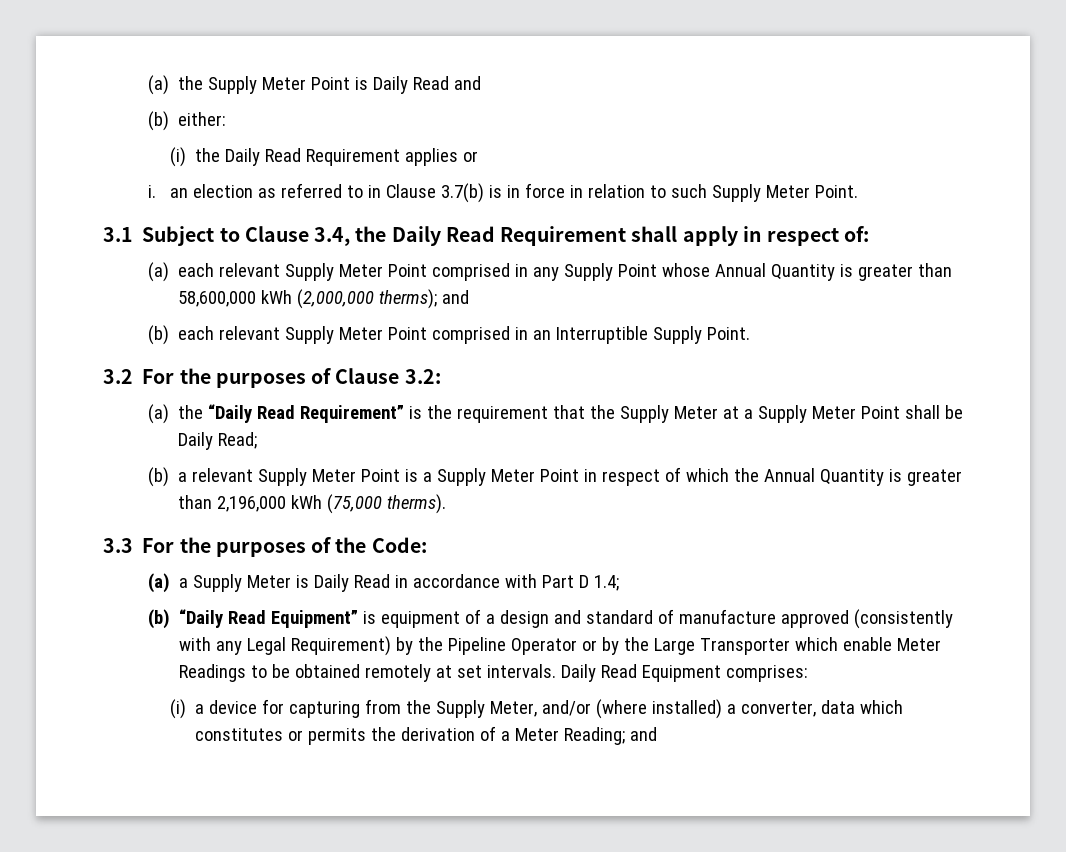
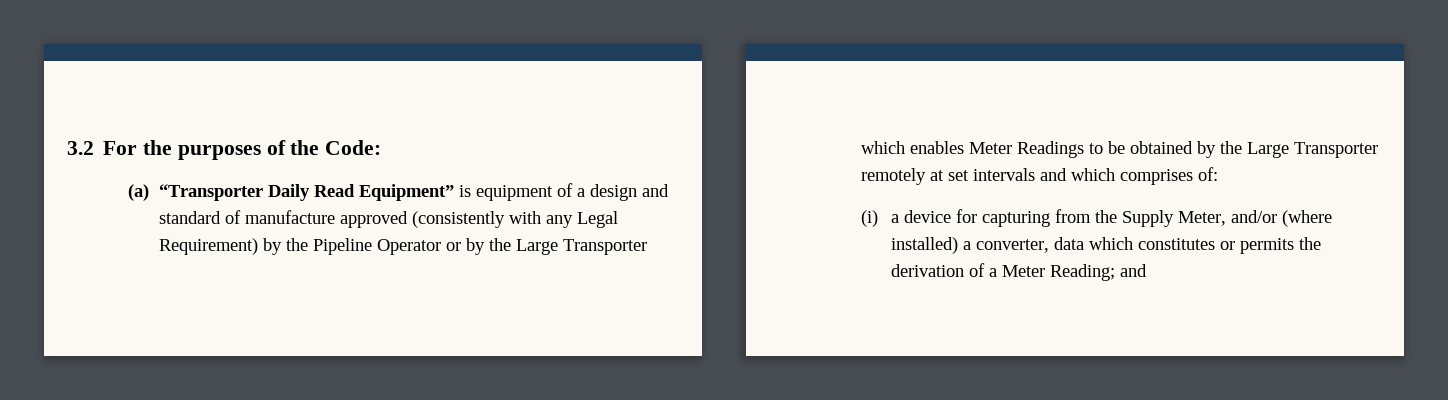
[147,75,481,95] [147,111,226,131] [170,147,479,167] [147,183,858,203] [103,226,870,246] [147,262,952,282] [177,289,469,309] [147,325,750,345] [103,368,441,388] [147,404,963,424] [177,432,257,450] [147,467,962,487] [177,494,446,514] [103,538,133,553] (a) the Supply Meter Point is Daily Read and // (b) either: // (i) the Daily Read Requirement applies or // i. an election as referred to in Clause 3.7(b) is in force in relation to such Supply Meter Point. // 3.1 Subject to Clause 3.4, the Daily Read Requirement shall apply in respect of: // (a) each relevant Supply Meter Point comprised in any Supply Point whose Annual Quantity is greater than 58,600,000 kWh (2,000,000 therms); and // (b) each relevant Supply Meter Point comprised in an Interruptible Supply Point. // 3.2 For the purposes of Clause 3.2: // (a) the “Daily Read Requirement” is the requirement that the Supply Meter at a Supply Meter Point shall be Daily Read; // (b) a relevant Supply Meter Point is a Supply Meter Point in respect of which the Annual Quantity is greater than 2,196,000 kWh (75,000 therms). // 3.3 -> [67,141,94,155] 3.2
[178,574,619,592] [147,609,223,629] a Supply Meter is Daily Read in accordance with Part D 1.4; // (b) “Daily -> [158,184,310,201] “Transporter Daily
[842,637,892,651] enable -> [909,141,964,154] enables
[364,664,808,682] remotely at set intervals. Daily Read Equipment comprises: -> [1196,141,1378,158] [860,167,1218,185] by the Large Transporter remotely at set intervals and which comprises of:

